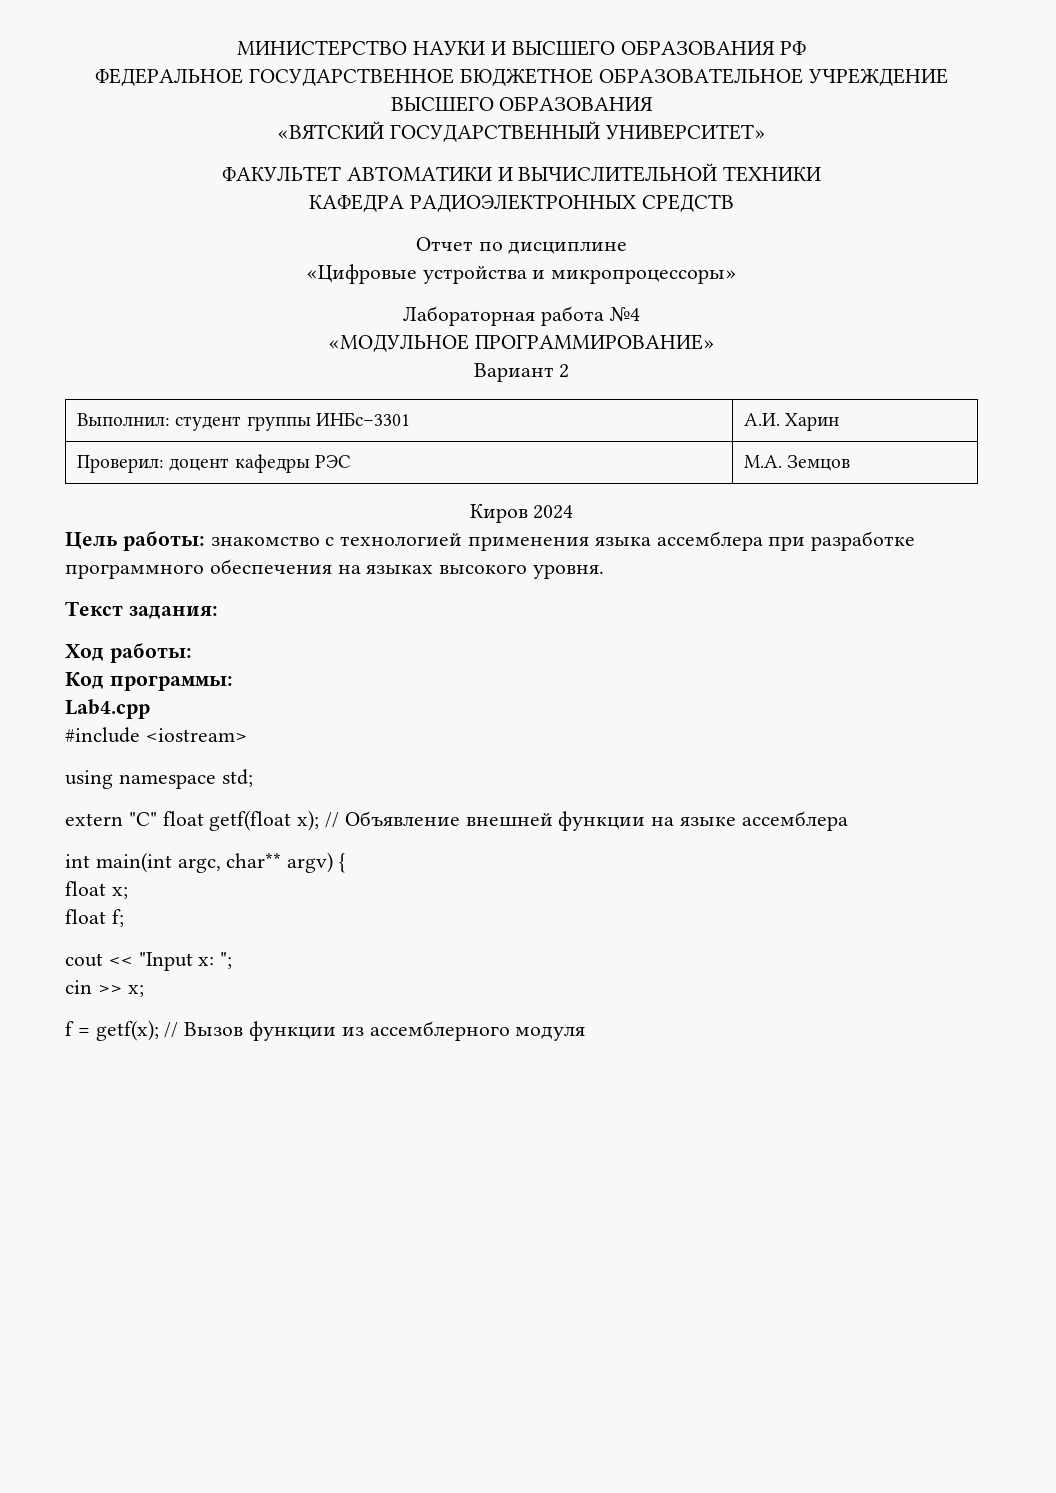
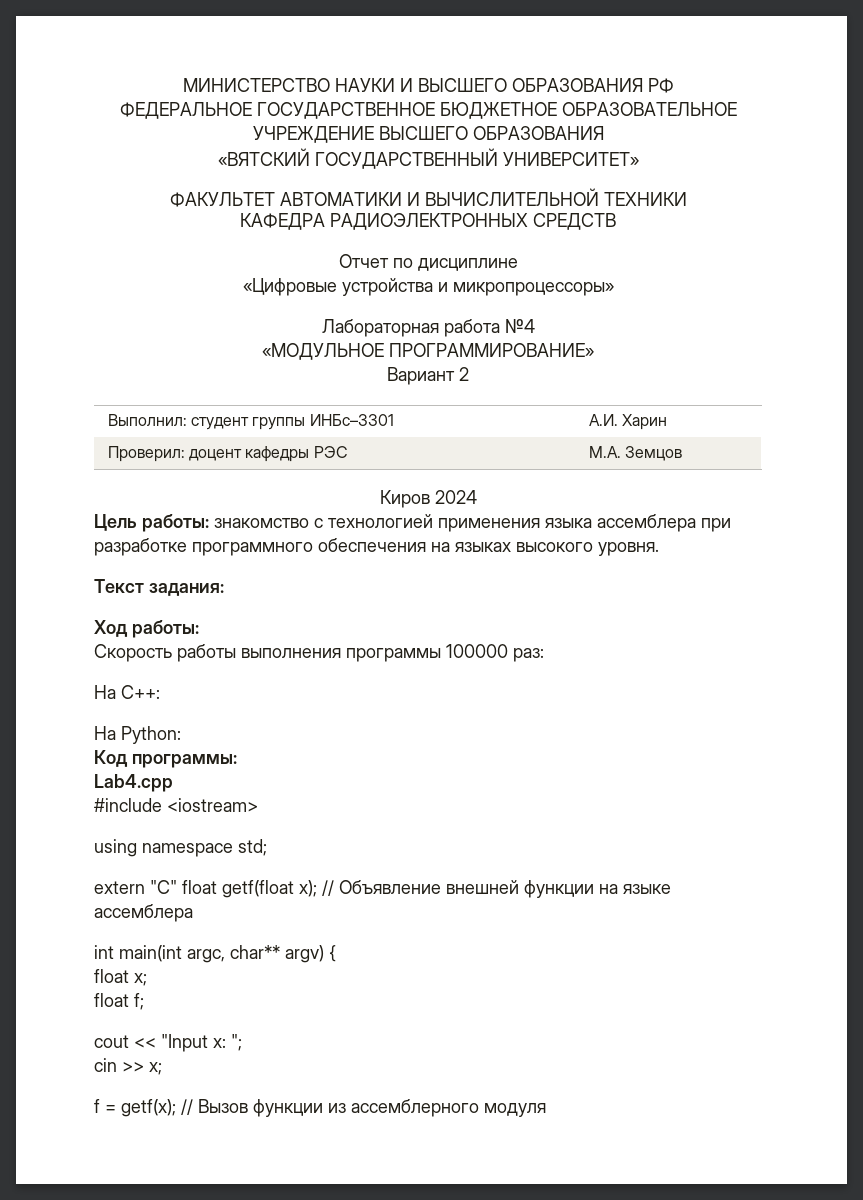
(192, 653) none -> [94,644,544,662] [94,685,160,699] [94,726,181,744] // Скорость работы выполнения программы 100000 раз: // На C++: // На Python:

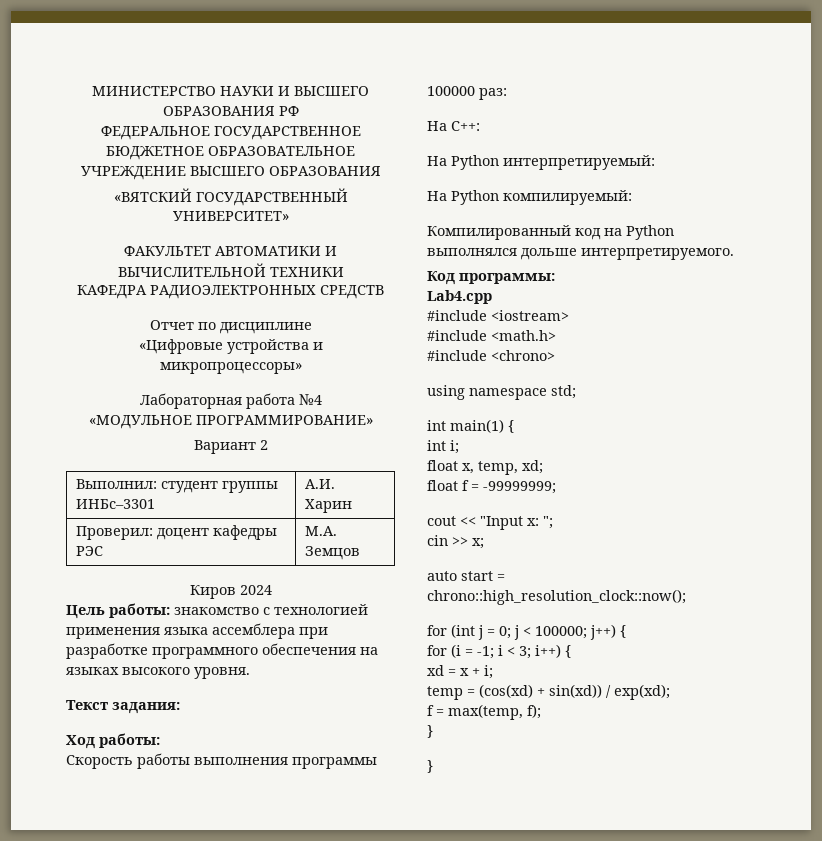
[121,726,181,744] Python: -> [451,155,655,170] [427,190,632,205] [427,225,674,240] [427,248,734,260] Python интерпретируемый: // На Python компилируемый: // Компилированный код на Python выполнялся дольше интерпретируемого.
(258, 805) none -> [427,330,556,341] [427,350,555,361] // #include <math.h> // #include <chrono>
[94,880,671,898] [94,904,193,922] [94,945,336,963] [94,969,147,986] [94,993,144,1010] extern "C" float getf(float x); // Объявление внешней функции на языке ассемблера // int main(int argc, char** argv) { // float x; // float f; -> [427,419,514,433] [427,440,459,454] [427,460,543,475] [427,480,556,494] int main(1) { // int i; // float x, temp, xd; // float f = -99999999;
[94,1099,546,1117] f = getf(x); // Вызов функции из ассемблерного модуля -> [427,571,505,581] [427,589,686,605] [427,624,626,640] [427,644,571,659] [427,665,493,679] [427,684,670,700] [427,704,541,720] [427,725,433,738] [427,760,433,773] auto start = chrono::high_resolution_clock::now(); // for (int j = 0; j < 100000; j++) { // for (i = -1; i < 3; i++) { // xd = x + i; // temp = (cos(xd) + sin(xd)) / exp(xd); // f = max(temp, f); // } // }

